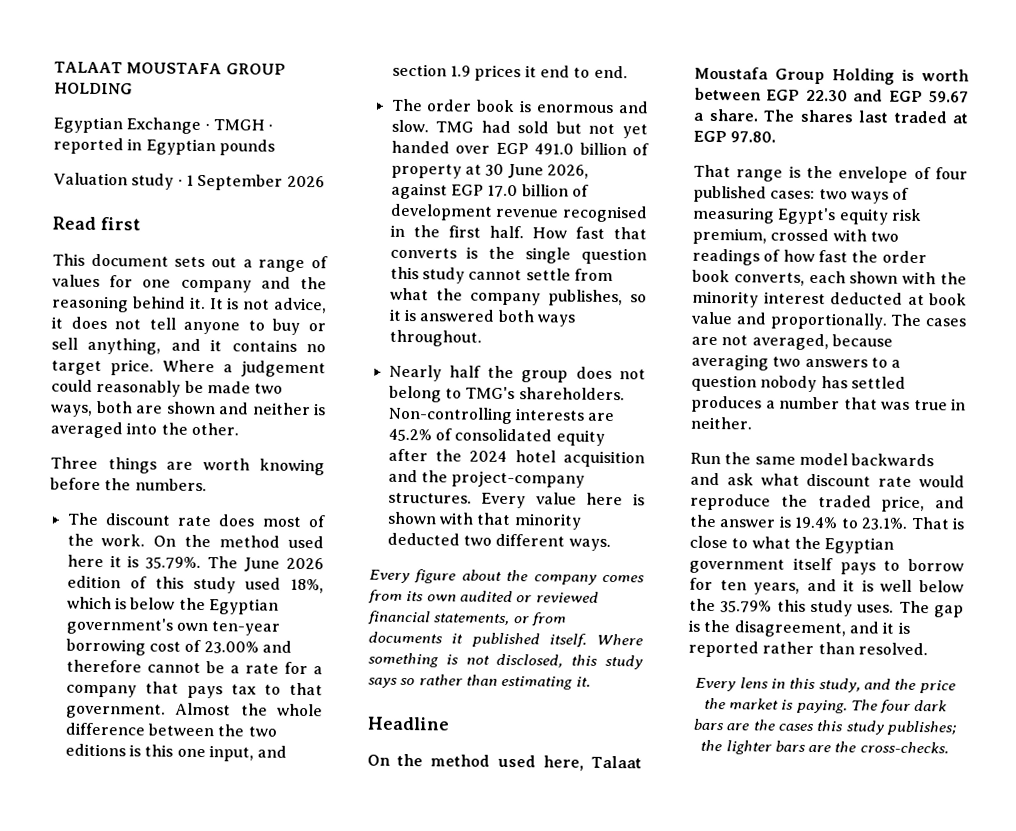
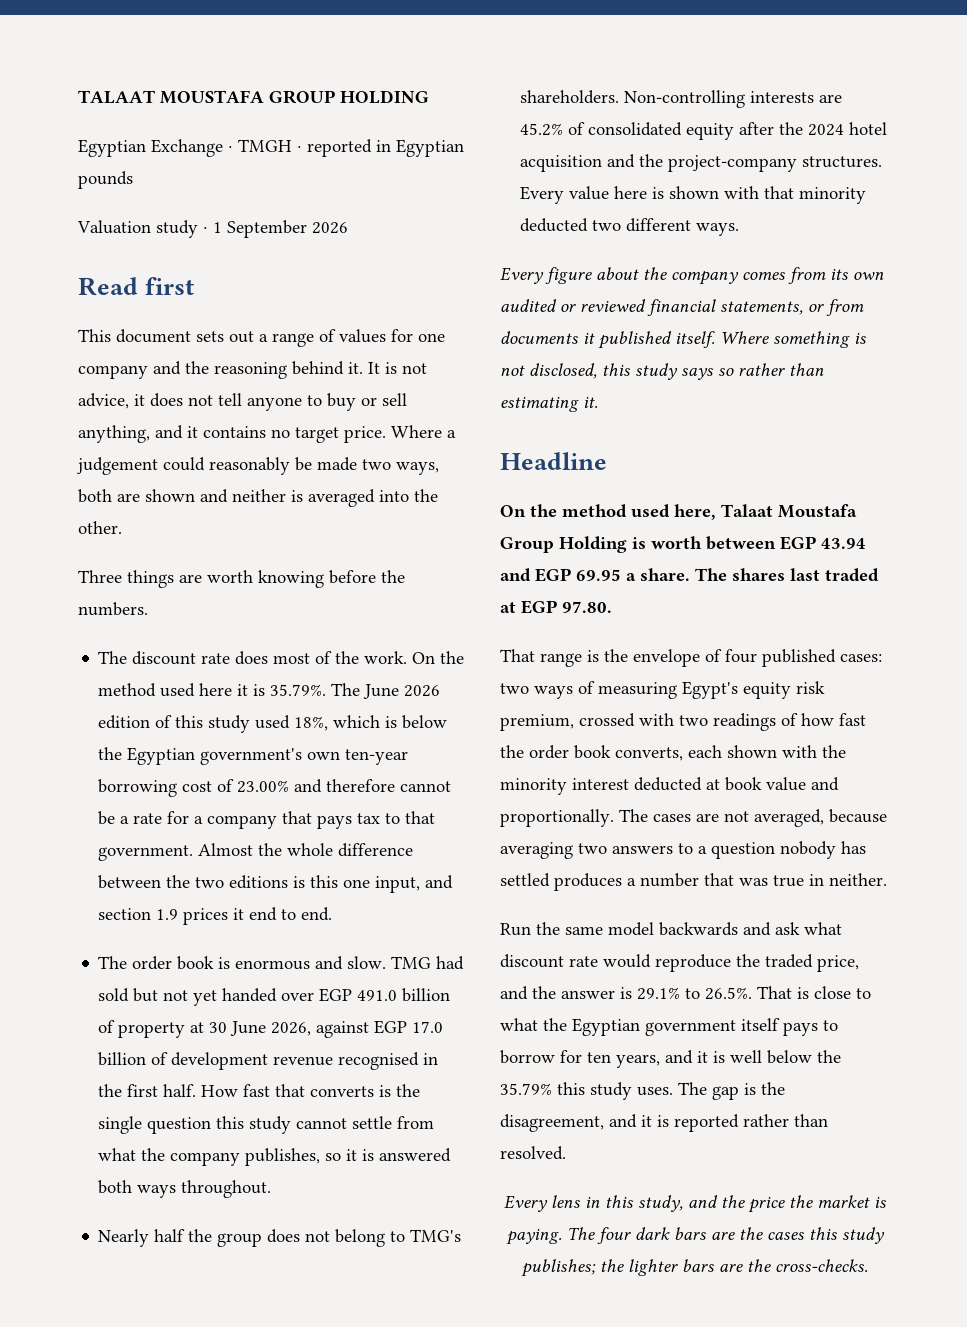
[805,89,848,102] 22.30 -> [821,538,866,549] 43.94
[928,91,969,103] 59.67 -> [576,569,621,581] 69.95
[794,516,909,530] 19.4% to 23.1%. -> [637,987,752,1000] 29.1% to 26.5%.

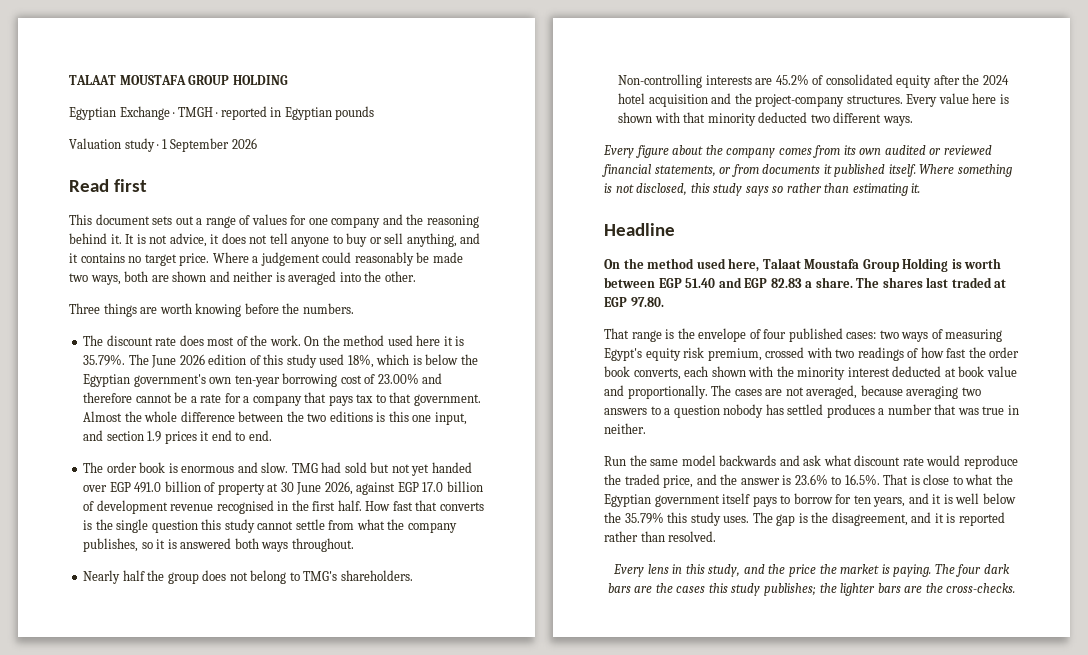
[821,538,866,549] 43.94 -> [685,278,716,288] 51.40
[576,569,621,581] 69.95 -> [770,278,802,288] 82.83
[637,987,752,1000] 29.1% to 26.5%. -> [794,474,880,485] 23.6% to 16.5%.

